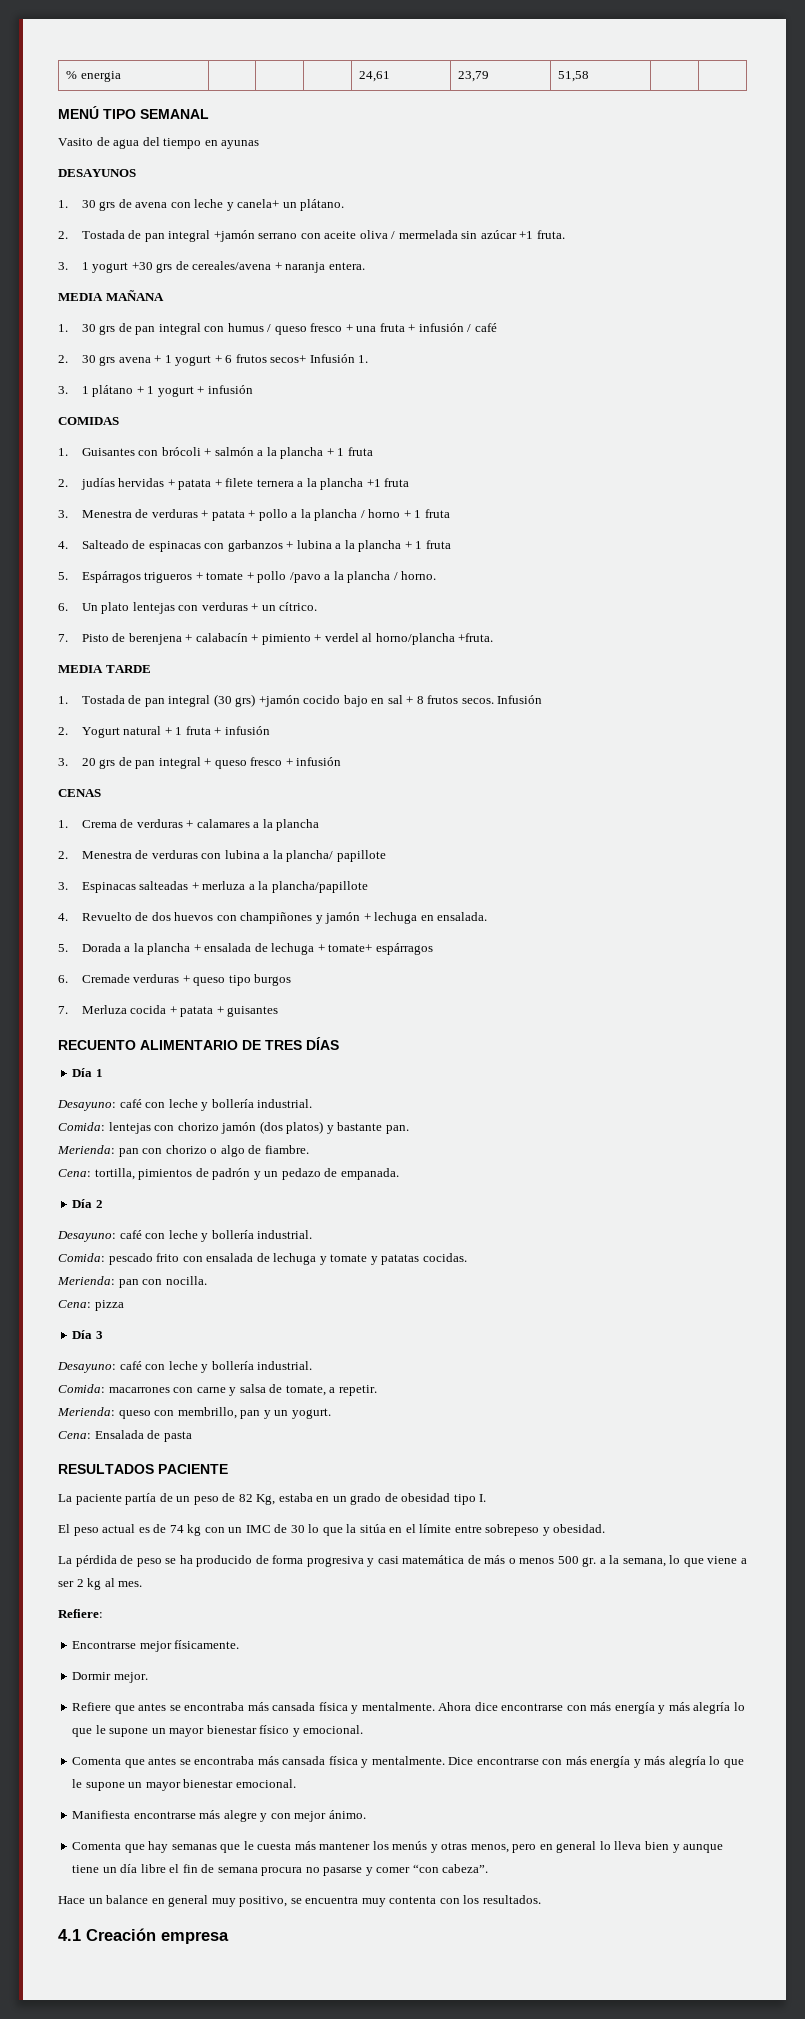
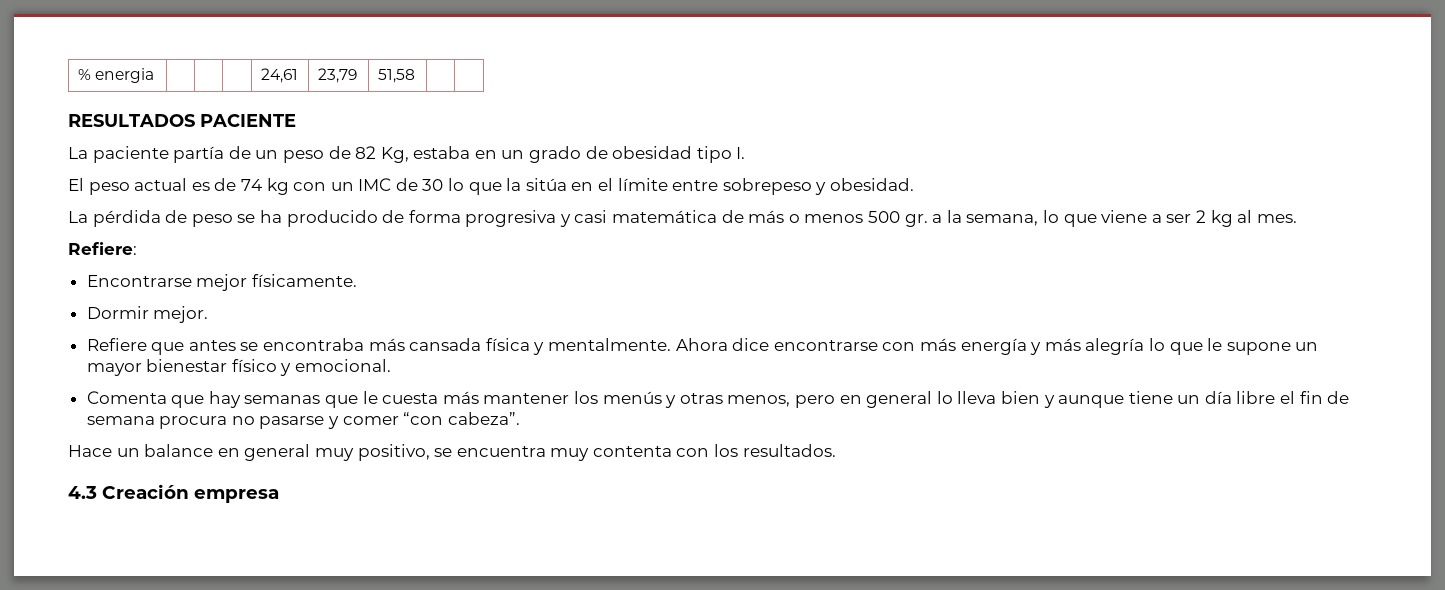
[58,106,209,119] [58,137,260,149] [58,169,136,177] [58,199,345,211] [58,230,565,242] [58,261,365,273] [58,290,164,301] [58,323,497,335] [58,354,369,366] [58,385,253,397] [58,417,119,425] [58,447,373,459] [58,478,410,490] [58,509,450,521] [58,540,451,552] [58,571,437,583] [58,602,318,614] [58,633,494,645] [58,665,151,673] [58,694,543,707] [58,726,270,738] [58,757,342,769] [58,789,101,797] [58,819,320,831] [58,850,386,862] [58,881,368,893] [58,912,488,924] [58,943,433,955] [58,974,292,986] [58,1005,279,1017] [58,1037,339,1050] [72,1068,103,1077] [57,1099,313,1111] [58,1121,409,1134] [57,1145,309,1157] [58,1168,399,1180] [72,1199,103,1208] [57,1230,313,1242] [58,1253,467,1265] [57,1276,207,1288] [58,1300,124,1311] [72,1330,103,1339] [57,1361,313,1373] [58,1384,377,1396] [57,1407,331,1419] [58,1430,192,1442] // MENÚ TIPO SEMANAL // Vasito de agua del tiempo en ayunas // DESAYUNOS // 1. 30 grs de avena con leche y canela+ un plátano. // 2. Tostada de pan integral +jamón serrano con aceite oliva / mermelada sin azúcar +1 fruta. // 3. 1 yogurt +30 grs de cereales/avena + naranja entera. // MEDIA MAÑANA // 1. 30 grs de pan integral con humus / queso fresco + una fruta + infusión / café // 2. 30 grs avena + 1 yogurt + 6 frutos secos+ Infusión 1. // 3. 1 plátano + 1 yogurt + infusión // COMIDAS // 1. Guisantes con brócoli + salmón a la plancha + 1 fruta // 2. judías hervidas + patata + filete ternera a la plancha +1 fruta // 3. Menestra de verduras + patata + pollo a la plancha / horno + 1 fruta // 4. Salteado de espinacas con garbanzos + lubina a la plancha + 1 fruta // 5. Espárragos trigueros + tomate + pollo /pavo a la plancha / horno. // 6. Un plato lentejas con verduras + un cítrico. // 7. Pisto de berenjena + calabacín + pimiento + verdel al horno/plancha +fruta. // MEDIA TARDE // 1. Tostada de pan integral (30 grs) +jamón cocido bajo en sal + 8 frutos secos. Infusión // 2. Yogurt natural + 1 fruta + infusión // 3. 20 grs de pan integral + queso fresco + infusión // CENAS // 1. Crema de verduras + calamares a la plancha // 2. Menestra de verduras con lubina a la plancha/ papillote // 3. Espinacas salteadas + merluza a la plancha/papillote // 4. Revuelto de dos huevos con champiñones y jamón + lechuga en ensalada. // 5. Dorada a la plancha + ensalada de lechuga + tomate+ espárragos // 6. Cremade verduras + queso tipo burgos // 7. Merluza cocida + patata + guisantes // RECUENTO ALIMENTARIO DE TRES DÍAS // Día 1 // Desayuno: café con leche y bollería industrial. // Comida: lentejas con chorizo jamón (dos platos) y bastante pan. // Merienda: pan con chorizo o algo de fiambre. // Cena: tortilla, pimientos de padrón y un pedazo de empanada. // Día 2 // Desayuno: café con leche y bollería industrial. // Comida: pescado frito con ensalada de lechuga y tomate y patatas cocidas. // Merienda: pan con nocilla. // Cena: pizza // Día 3 // Desayuno: café con leche y bollería industrial. // Comida: macarrones con carne y salsa de tomate, a repetir. // Merienda: queso con membrillo, pan y un yogurt. // Cena: Ensalada de pasta -> (415, 76) none
[72,1756,744,1768] [72,1779,296,1791] [72,1810,366,1822] // Comenta que antes se encontraba más cansada física y mentalmente. Dice encontrarse con más energía y más alegría lo que le supone un mayor bienestar emocional. // Manifiesta encontrarse más alegre y con mejor ánimo. -> (392, 365) none
[58,1929,81,1941] 4.1 -> [68,486,97,499] 4.3

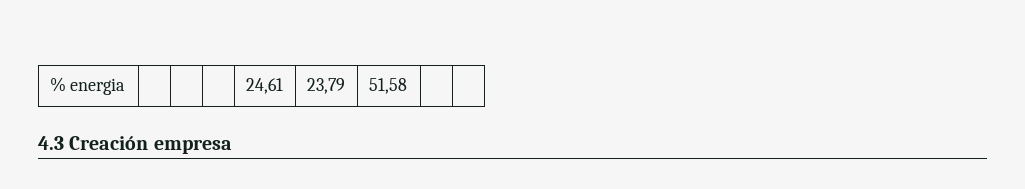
[68,114,296,127] [68,146,746,163] [68,178,914,195] [68,210,1297,227] [68,242,137,255] [86,274,357,291] [86,306,209,323] [86,338,1319,355] [86,359,392,376] [86,391,1350,408] [86,412,520,429] [68,444,836,461] // RESULTADOS PACIENTE // La paciente partía de un peso de 82 Kg, estaba en un grado de obesidad tipo I. // El peso actual es de 74 kg con un IMC de 30 lo que la sitúa en el límite entre sobrepeso y obesidad. // La pérdida de peso se ha producido de forma progresiva y casi matemática de más o menos 500 gr. a la semana, lo que viene a ser 2 kg al mes. // Refiere: // Encontrarse mejor físicamente. // Dormir mejor. // Refiere que antes se encontraba más cansada física y mentalmente. Ahora dice encontrarse con más energía y más alegría lo que le supone un mayor bienestar físico y emocional. // Comenta que hay semanas que le cuesta más mantener los menús y otras menos, pero en general lo lleva bien y aunque tiene un día libre el fin de semana procura no pasarse y comer “con cabeza”. // Hace un balance en general muy positivo, se encuentra muy contenta con los resultados. -> (407, 86) none

